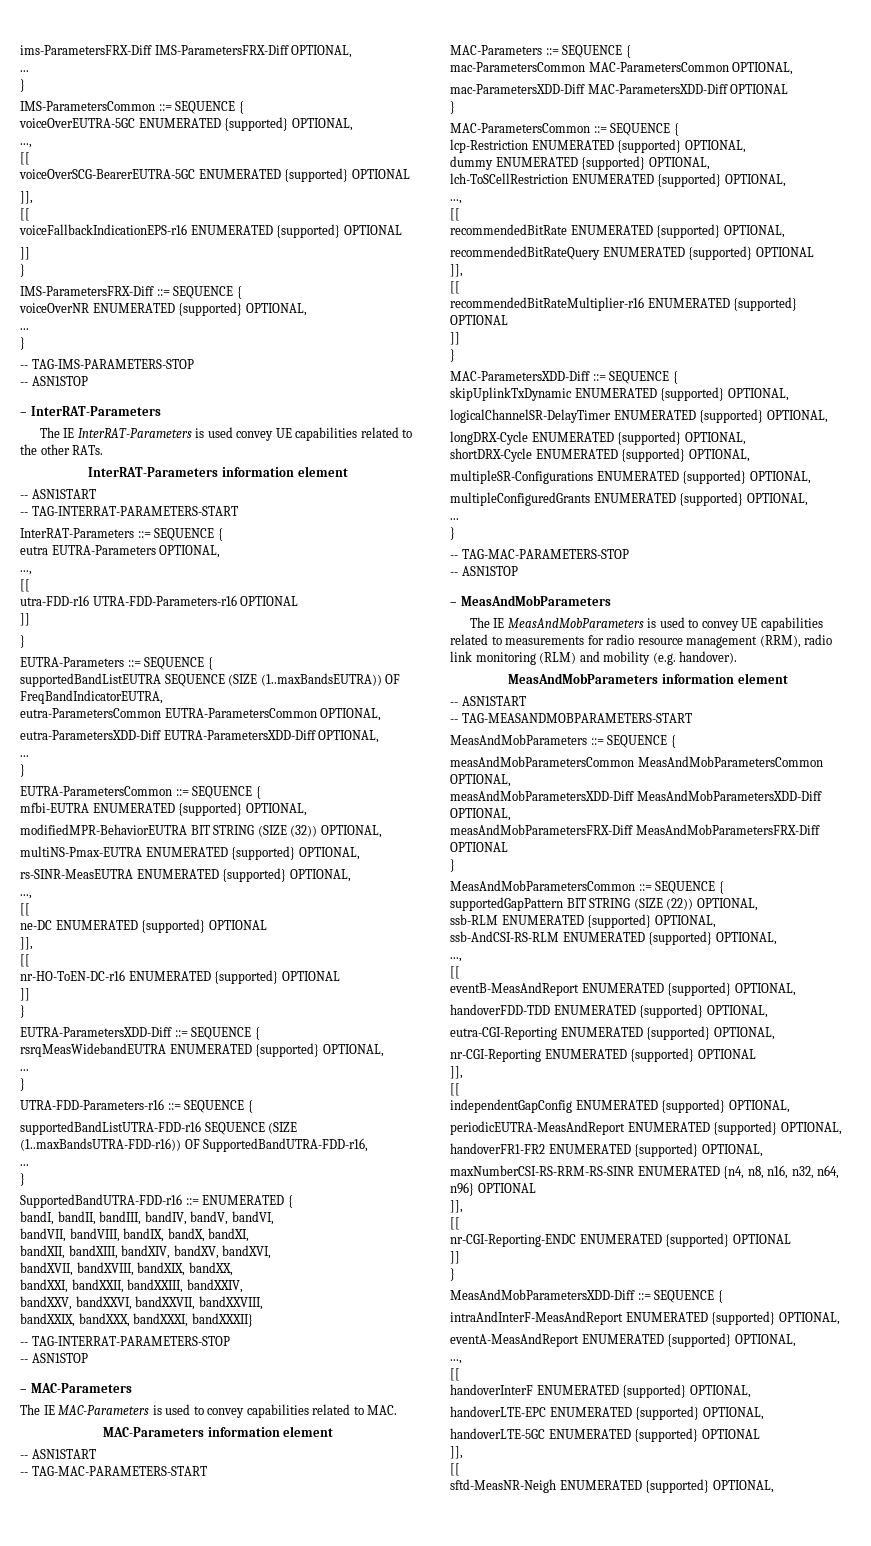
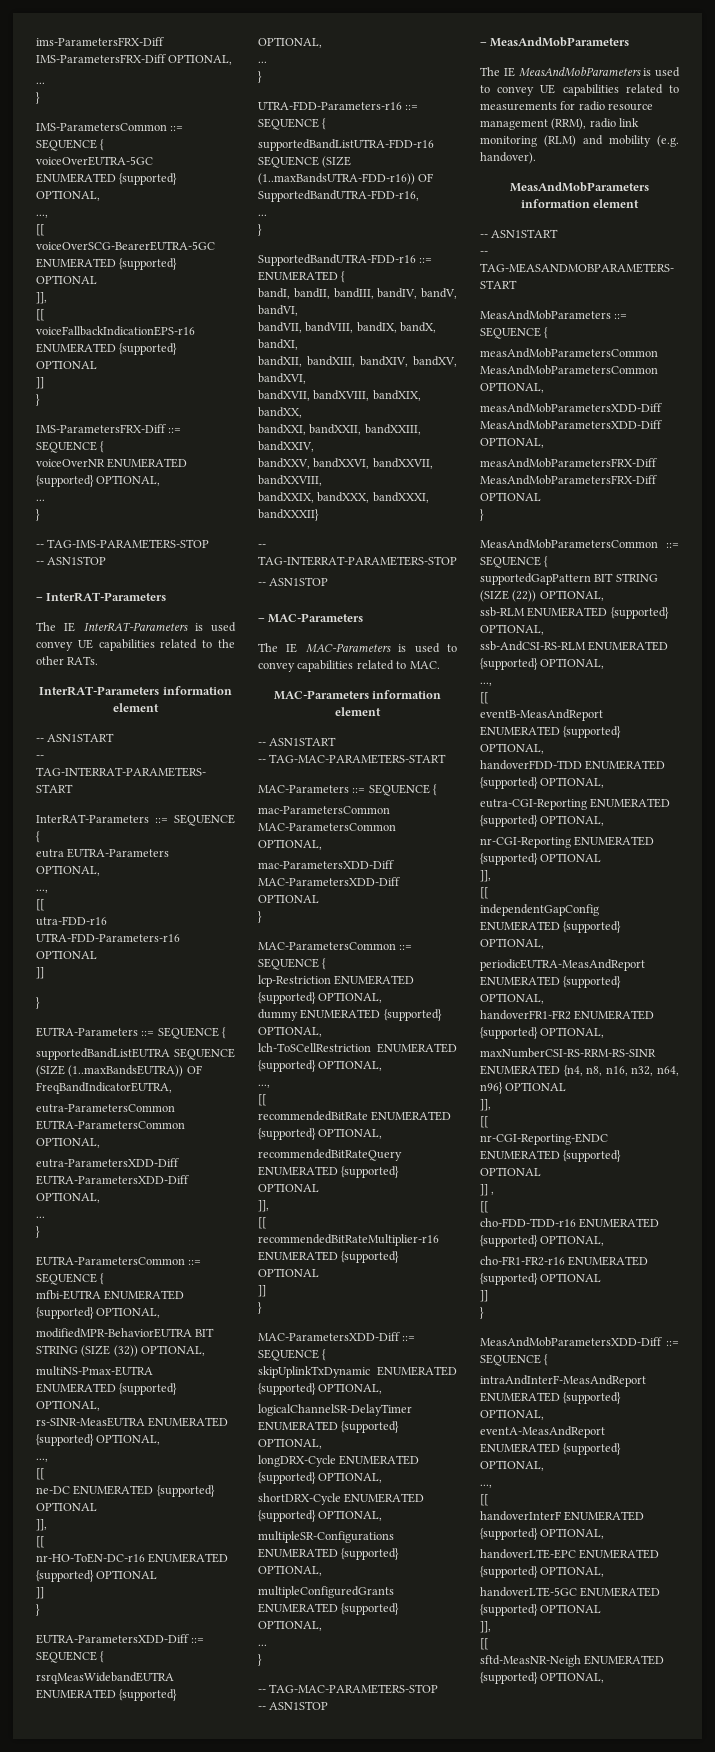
(791, 1239) none -> [480,1184,495,1196] [480,1201,489,1213] [480,1218,660,1228] [480,1235,605,1247] [480,1256,649,1266] [480,1273,602,1285] // ]] , // [[ // cho-FDD-TDD-r16 ENUMERATED {supported} OPTIONAL, // cho-FR1-FR2-r16 ENUMERATED {supported} OPTIONAL

